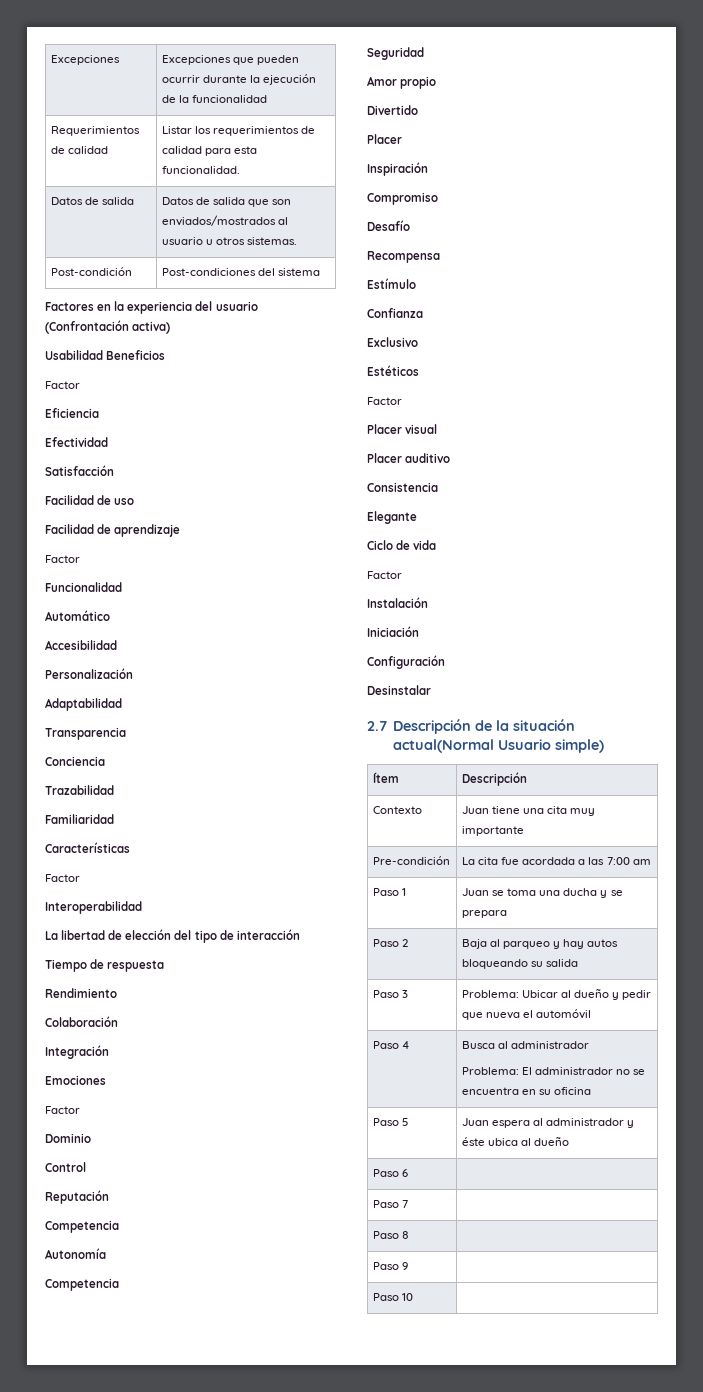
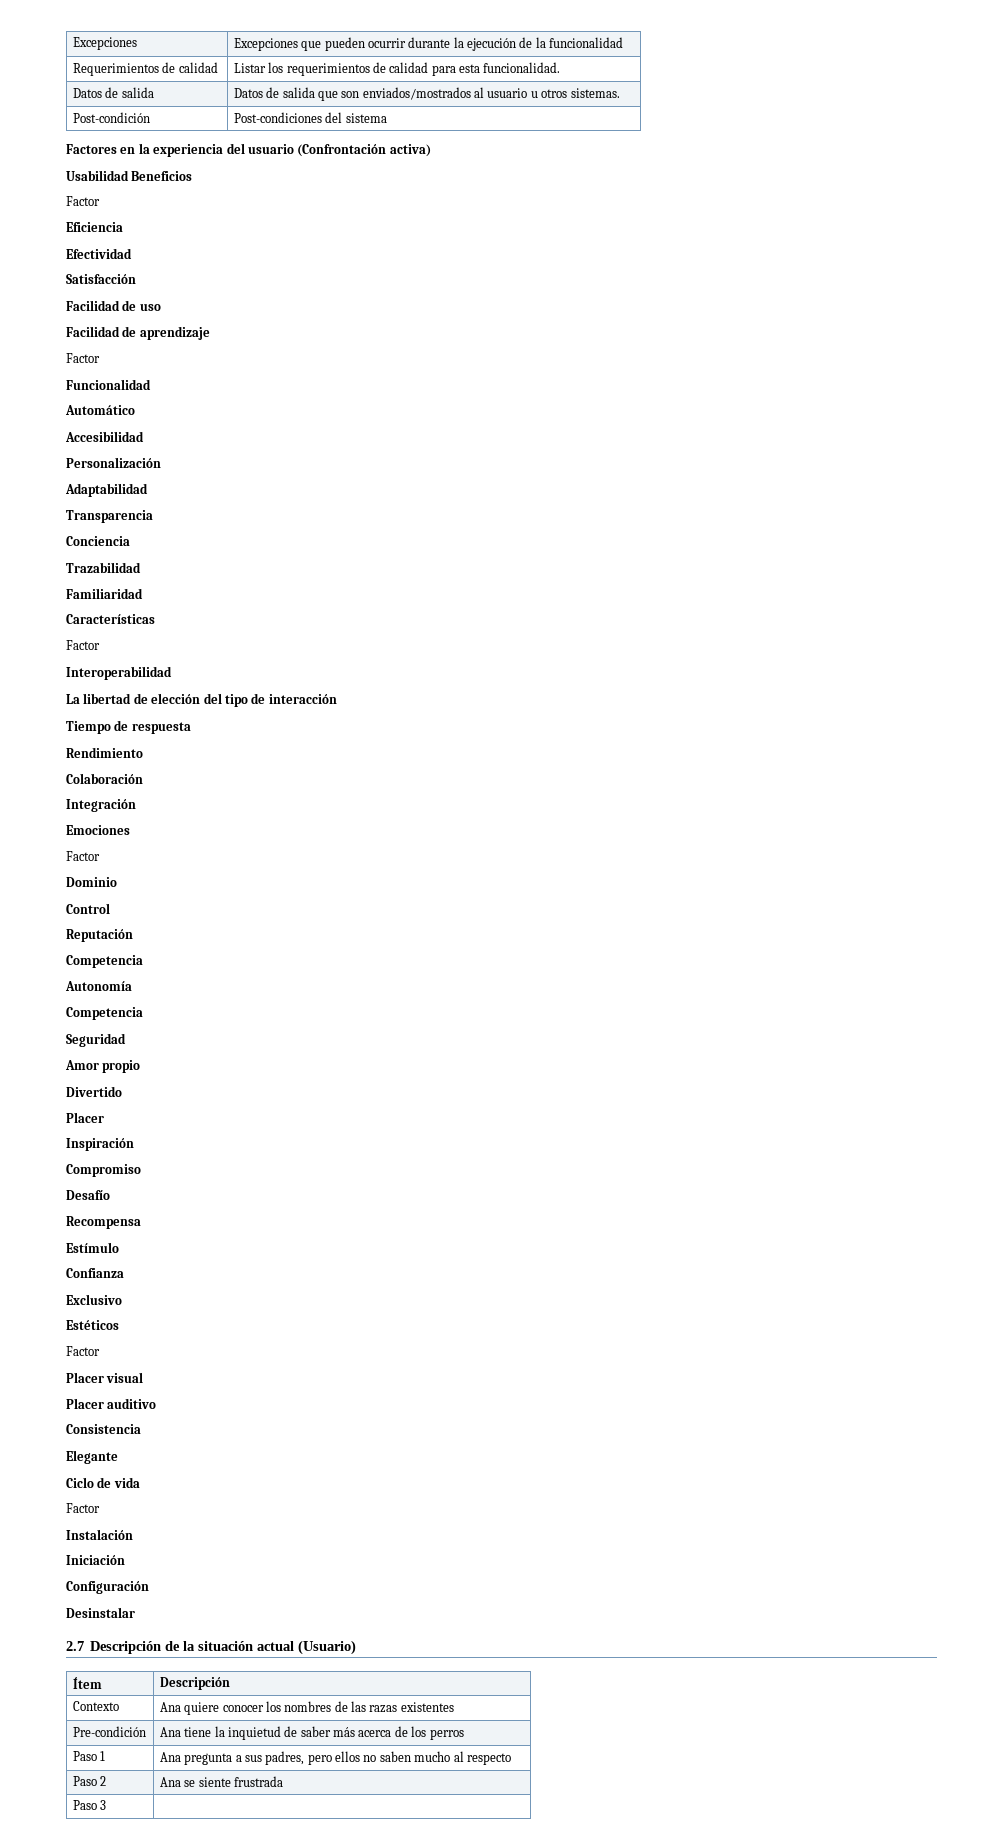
[392,739,604,753] actual(Normal Usuario simple) -> [257,1640,357,1655] actual (Usuario)
[461,806,596,816] [461,826,524,836] [372,856,450,865] [461,857,651,865] [372,888,406,896] [461,888,623,898] [461,910,507,918] [372,939,408,947] [461,939,619,949] [461,959,579,969] [372,990,408,998] [461,989,652,1000] [461,1009,592,1020] [372,1041,409,1049] [461,1041,590,1049] [461,1067,646,1075] [461,1087,592,1095] [372,1118,409,1126] [461,1118,635,1128] [461,1137,570,1146] [372,1169,408,1177] [372,1200,408,1208] [372,1231,409,1239] [372,1262,408,1270] [372,1293,413,1301] Juan tiene una cita muy importante // Pre-condición | La cita fue acordada a las 7:00 am // Paso 1 | Juan se toma una ducha y se prepara // Paso 2 | Baja al parqueo y hay autos bloqueando su salida // Paso 3 | Problema: Ubicar al dueño y pedir que nueva el automóvil // Paso 4 | Busca al administrador // Problema: El administrador no se encuentra en su oficina // Paso 5 | Juan espera al administrador y éste ubica al dueño // Paso 6 | // Paso 7 | // Paso 8 | // Paso 9 | // Paso 10 -> [159,1701,454,1715] [72,1726,146,1737] [159,1726,464,1740] [72,1751,106,1761] [159,1751,511,1765] [72,1776,107,1786] [159,1776,283,1787] [72,1800,107,1810] Ana quiere conocer los nombres de las razas existentes // Pre-condición | Ana tiene la inquietud de saber más acerca de los perros // Paso 1 | Ana pregunta a sus padres, pero ellos no saben mucho al respecto // Paso 2 | Ana se siente frustrada // Paso 3

